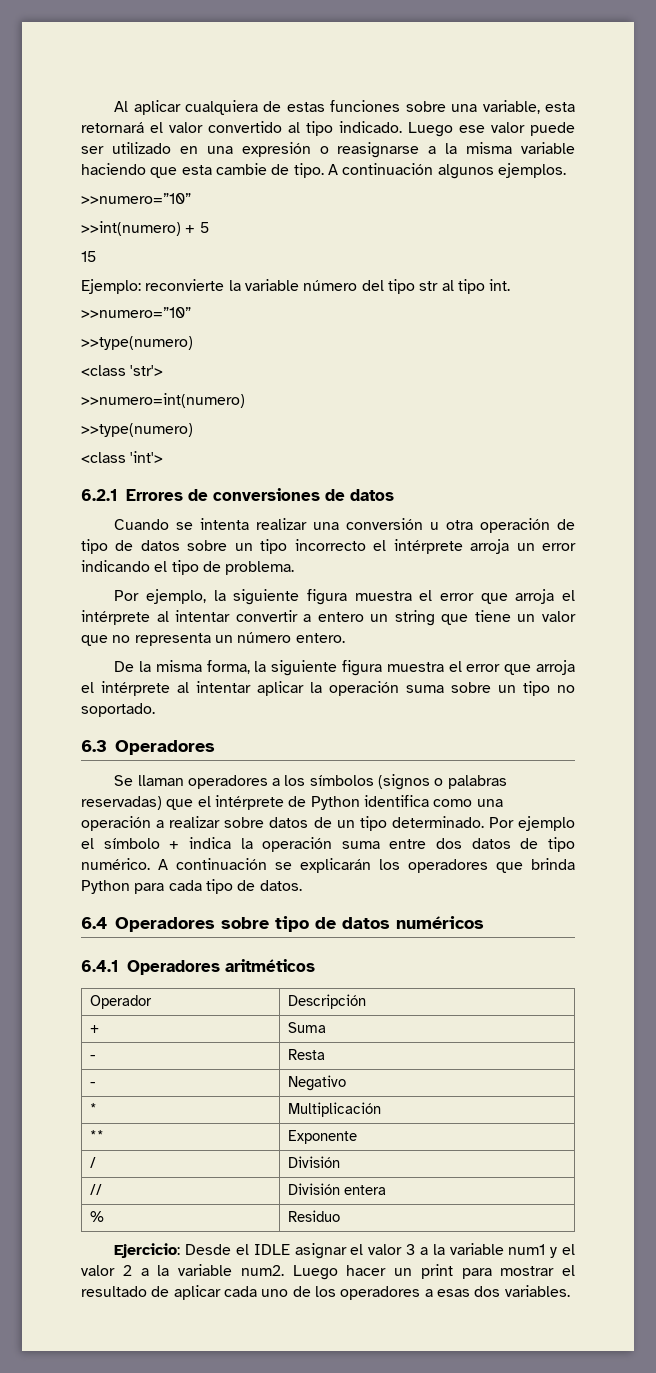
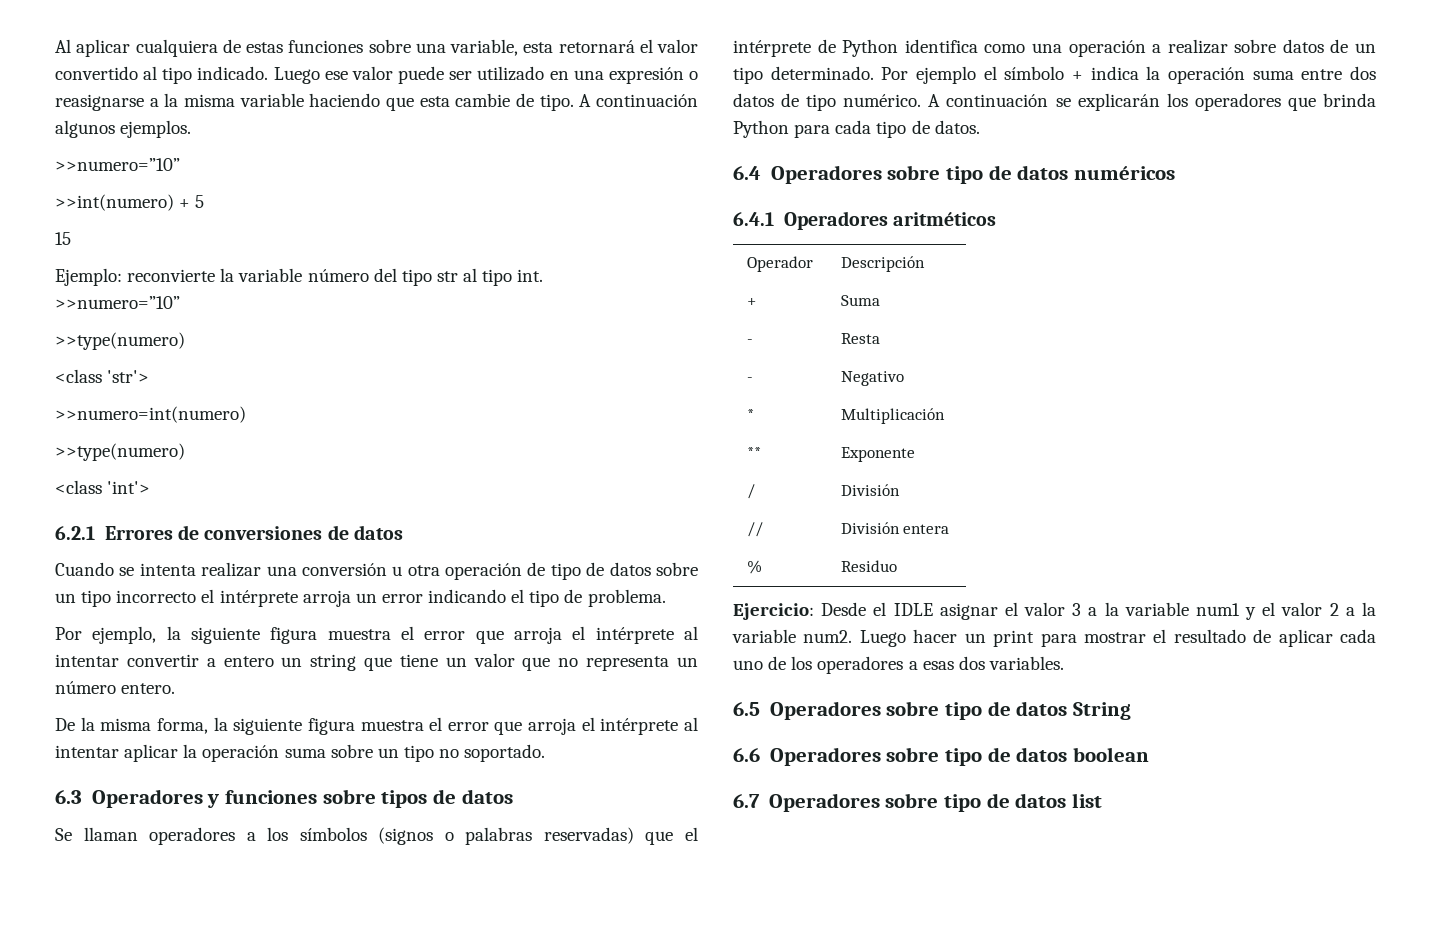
(215, 747) none -> [207,789,513,808] y funciones sobre tipos de datos
(570, 1291) none -> [733,701,1131,720] [733,747,1149,766] [733,793,1102,812] // 6.5 Operadores sobre tipo de datos String // 6.6 Operadores sobre tipo de datos boolean // 6.7 Operadores sobre tipo de datos list

